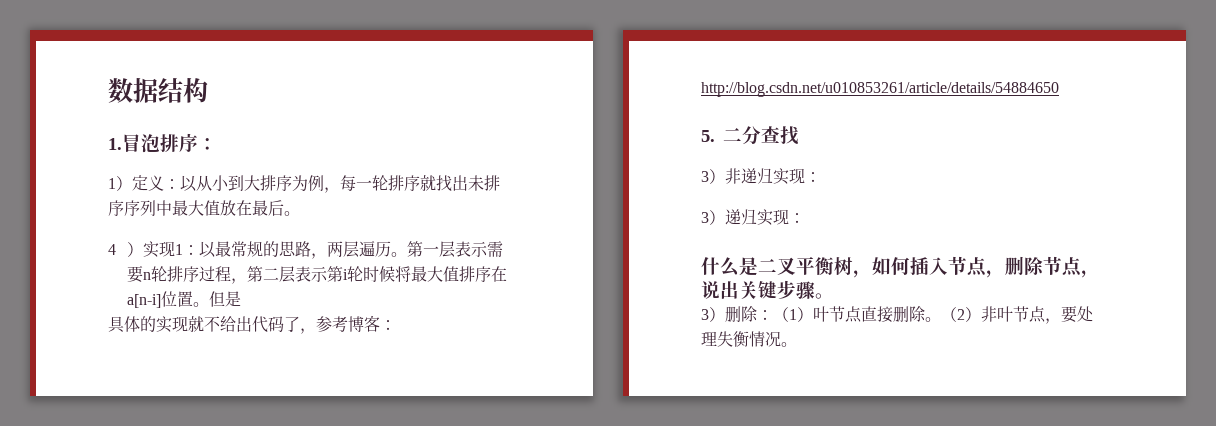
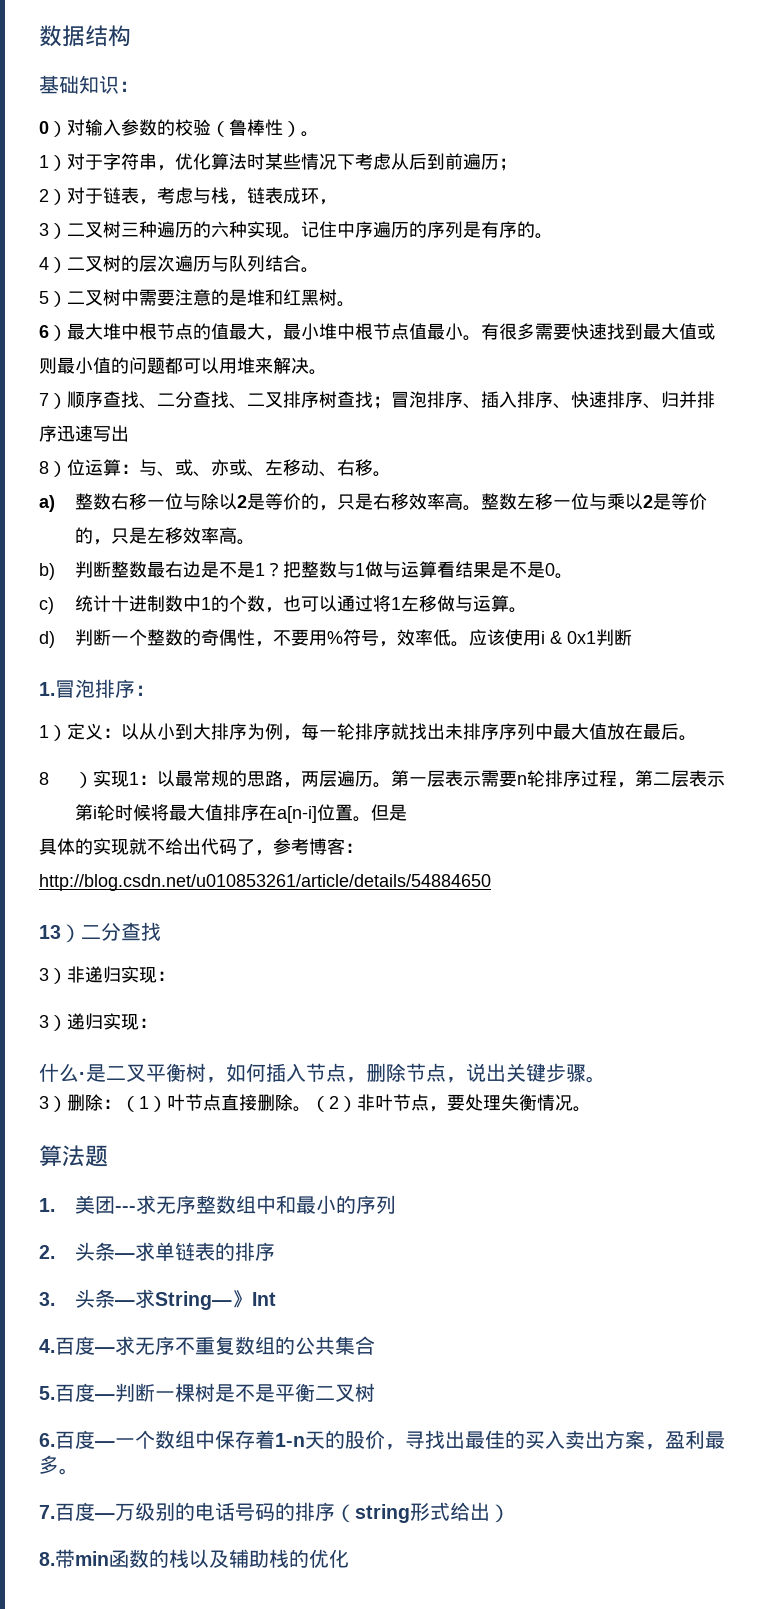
(208, 90) none -> [39,75,139,94] [39,119,319,137] [39,153,517,171] [39,187,337,205] [39,221,553,239] [39,255,319,273] [39,289,355,307] [39,323,715,341] [39,357,327,375] [39,391,715,409] [39,425,129,442] [39,459,391,477] [39,493,707,512] [74,527,255,545] [39,561,573,580] [39,595,527,614] [39,629,632,648] // 基础知识： // 0）对输入参数的校验（鲁棒性）。 // 1）对于字符串，优化算法时某些情况下考虑从后到前遍历； // 2）对于链表，考虑与栈，链表成环， // 3）二叉树三种遍历的六种实现。记住中序遍历的序列是有序的。 // 4）二叉树的层次遍历与队列结合。 // 5）二叉树中需要注意的是堆和红黑树。 // 6）最大堆中根节点的值最大，最小堆中根节点值最小。有很多需要快速找到最大值或则最小值的问题都可以用堆来解决。 // 7）顺序查找、二分查找、二叉排序树查找；冒泡排序、插入排序、快速排序、归并排序迅速写出 // 8）位运算：与、或、亦或、左移动、右移。 // a)整数右移一位与除以2是等价的，只是右移效率高。整数左移一位与乘以2是等价的，只是左移效率高。 // b)判断整数最右边是不是1？把整数与1做与运算看结果是不是0。 // c)统计十进制数中1的个数，也可以通过将1左移做与运算。 // d)判断一个整数的奇偶性，不要用%符号，效率低。应该使用i & 0x1判断
[108,244,116,255] 4 -> [39,772,49,785] 8
[701,130,715,142] 5. -> [39,924,81,943] 13）
(740, 266) none -> [79,1072,86,1080] ·
(797, 344) none -> [39,1145,108,1167] [39,1195,396,1214] [39,1242,275,1261] [39,1289,276,1310] [39,1336,375,1355] [39,1383,375,1402] [39,1430,725,1450] [39,1455,79,1475] [39,1502,510,1523] [39,1549,349,1568] // 算法题 // 1.美团---求无序整数组中和最小的序列 // 2.头条—求单链表的排序 // 3.头条—求String—》Int // 4.百度—求无序不重复数组的公共集合 // 5.百度—判断一棵树是不是平衡二叉树 // 6.百度—一个数组中保存着1-n天的股价，寻找出最佳的买入卖出方案，盈利最多。 // 7.百度—万级别的电话号码的排序（string形式给出） // 8.带min函数的栈以及辅助栈的优化

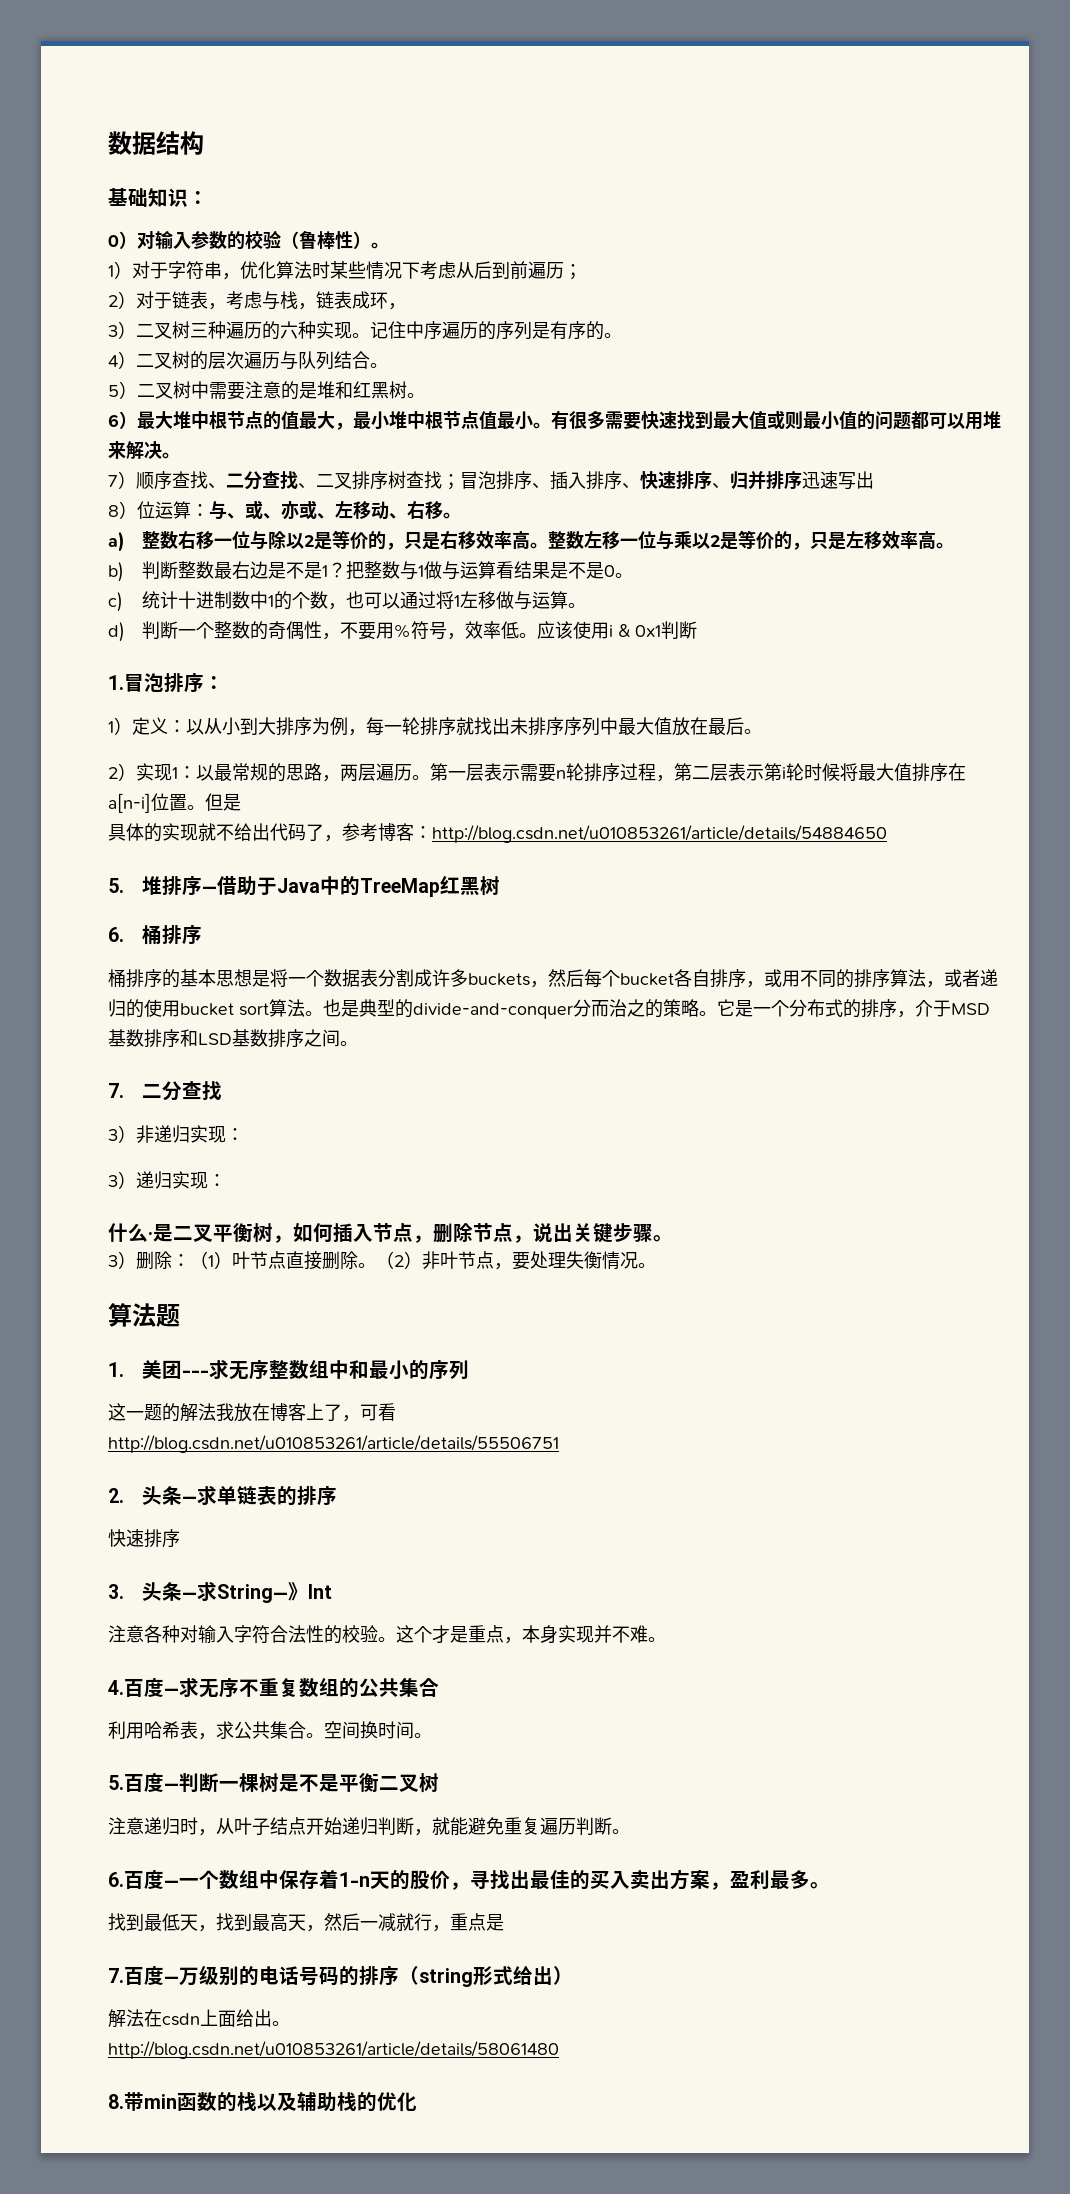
[39,772,49,785] 8 -> [108,767,118,779] 2
[39,924,81,943] 13） -> [108,875,501,897] [108,925,203,945] [108,969,998,988] [108,999,990,1019] [108,1029,358,1048] [108,1083,124,1098] 5.堆排序—借助于Java中的TreeMap红黑树 // 6.桶排序 // 桶排序的基本思想是将一个数据表分割成许多buckets，然后每个bucket各自排序，或用不同的排序算法，或者递归的使用bucket sort算法。也是典型的divide-and-conquer分而治之的策略。它是一个分布式的排序，介于MSD基数排序和LSD基数排序之间。 // 7.
(396, 1204) none -> [108,1403,396,1422] [108,1435,559,1453] // 这一题的解法我放在博客上了，可看 // http://blog.csdn.net/u010853261/article/details/55506751
(275, 1251) none -> [108,1529,180,1548] // 快速排序
(276, 1299) none -> [108,1625,666,1644] // 注意各种对输入字符合法性的校验。这个才是重点，本身实现并不难。
(375, 1345) none -> [108,1721,432,1740] // 利用哈希表，求公共集合。空间换时间。
(375, 1392) none -> [108,1817,630,1836] // 注意递归时，从叶子结点开始递归判断，就能避免重复遍历判断。
(79, 1471) none -> [108,1913,504,1932] // 找到最低天，找到最高天，然后一减就行，重点是
(510, 1513) none -> [108,2009,290,2028] [108,2041,559,2059] // 解法在csdn上面给出。 // http://blog.csdn.net/u010853261/article/details/58061480

